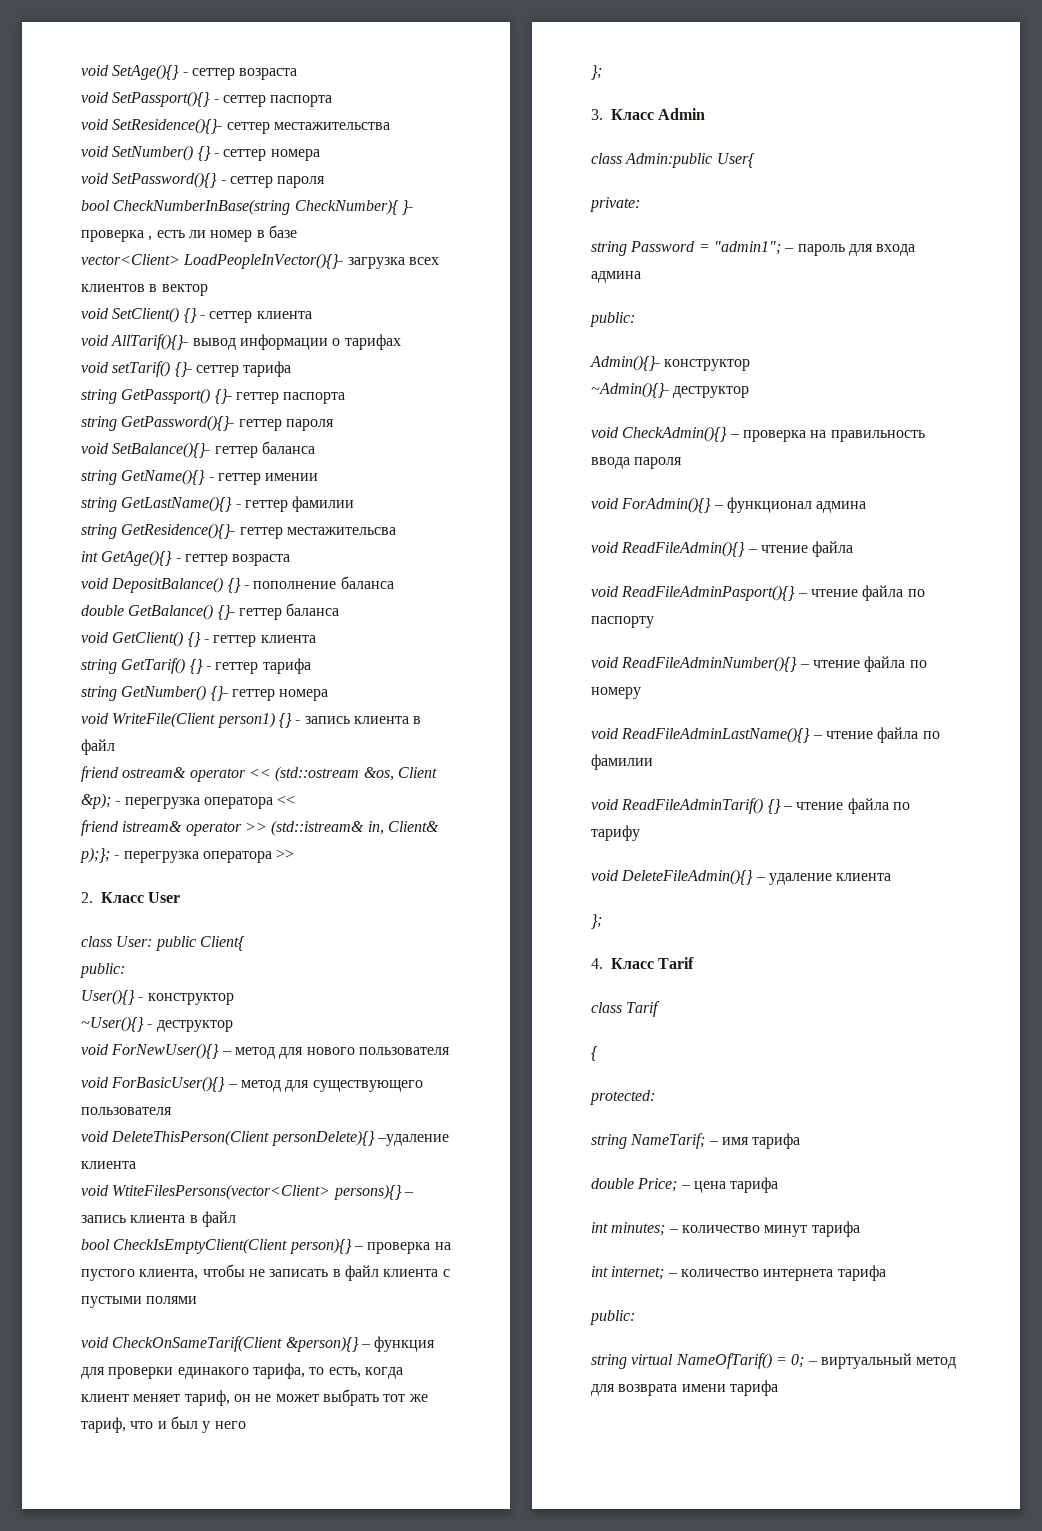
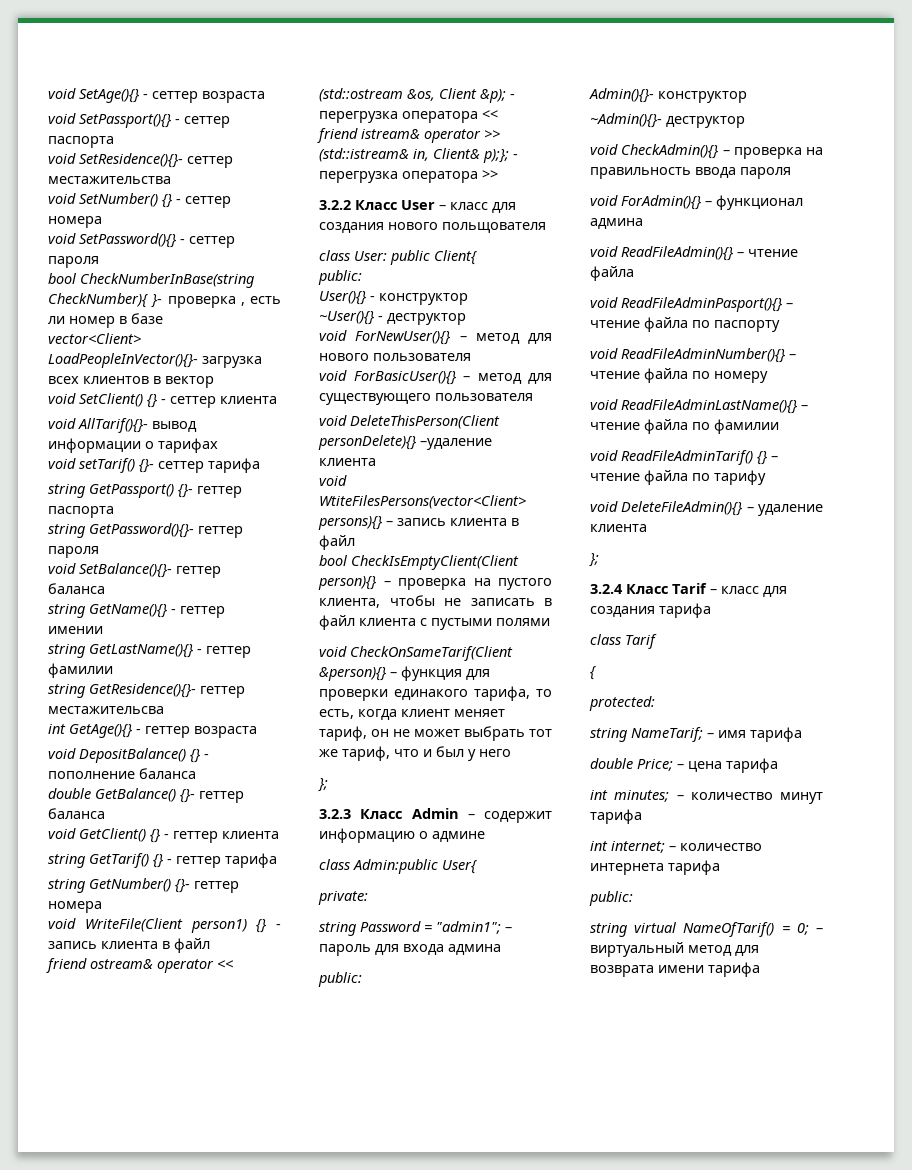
[81,892,93,903] 2. -> [319,200,351,210] 3.2.2
(181, 897) none -> [439,202,516,213] [319,222,546,233] – класс для создания нового польщователя
[591,109,603,120] 3. -> [319,809,351,819] 3.2.3
(706, 114) none -> [467,811,552,823] [319,828,485,843] – содержит информацию о админе
[591,958,603,969] 4. -> [590,584,623,594] 3.2.4
(695, 963) none -> [710,586,787,597] [590,603,711,618] – класс для создания тарифа

